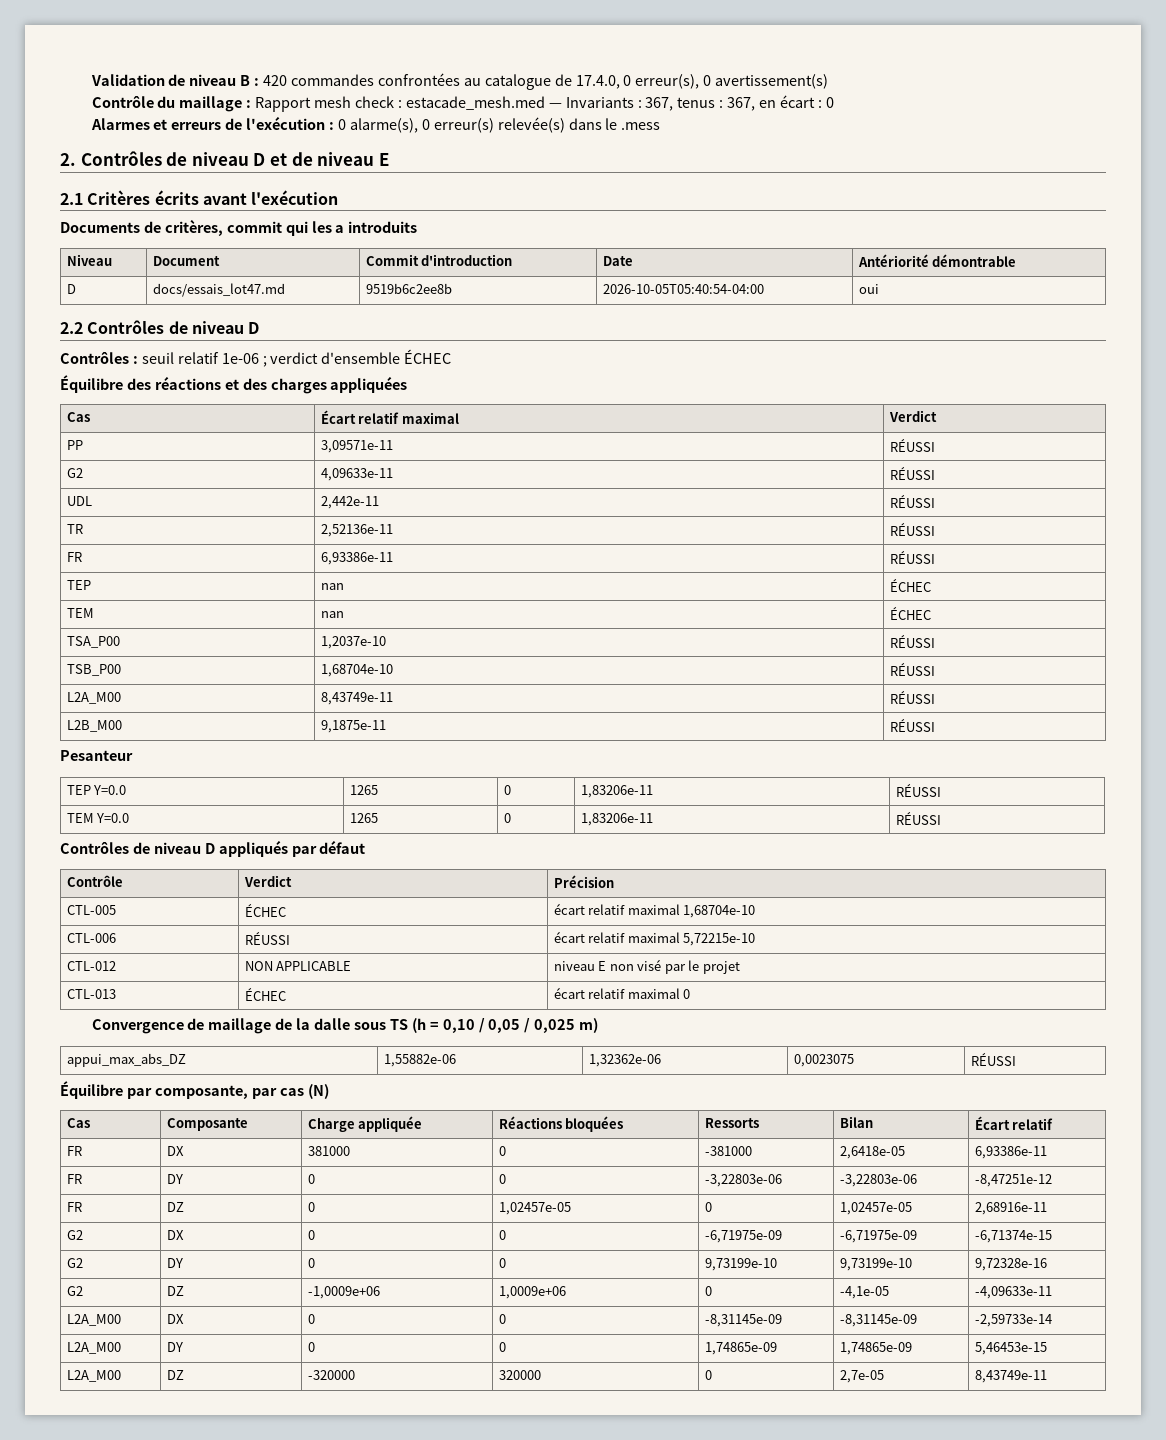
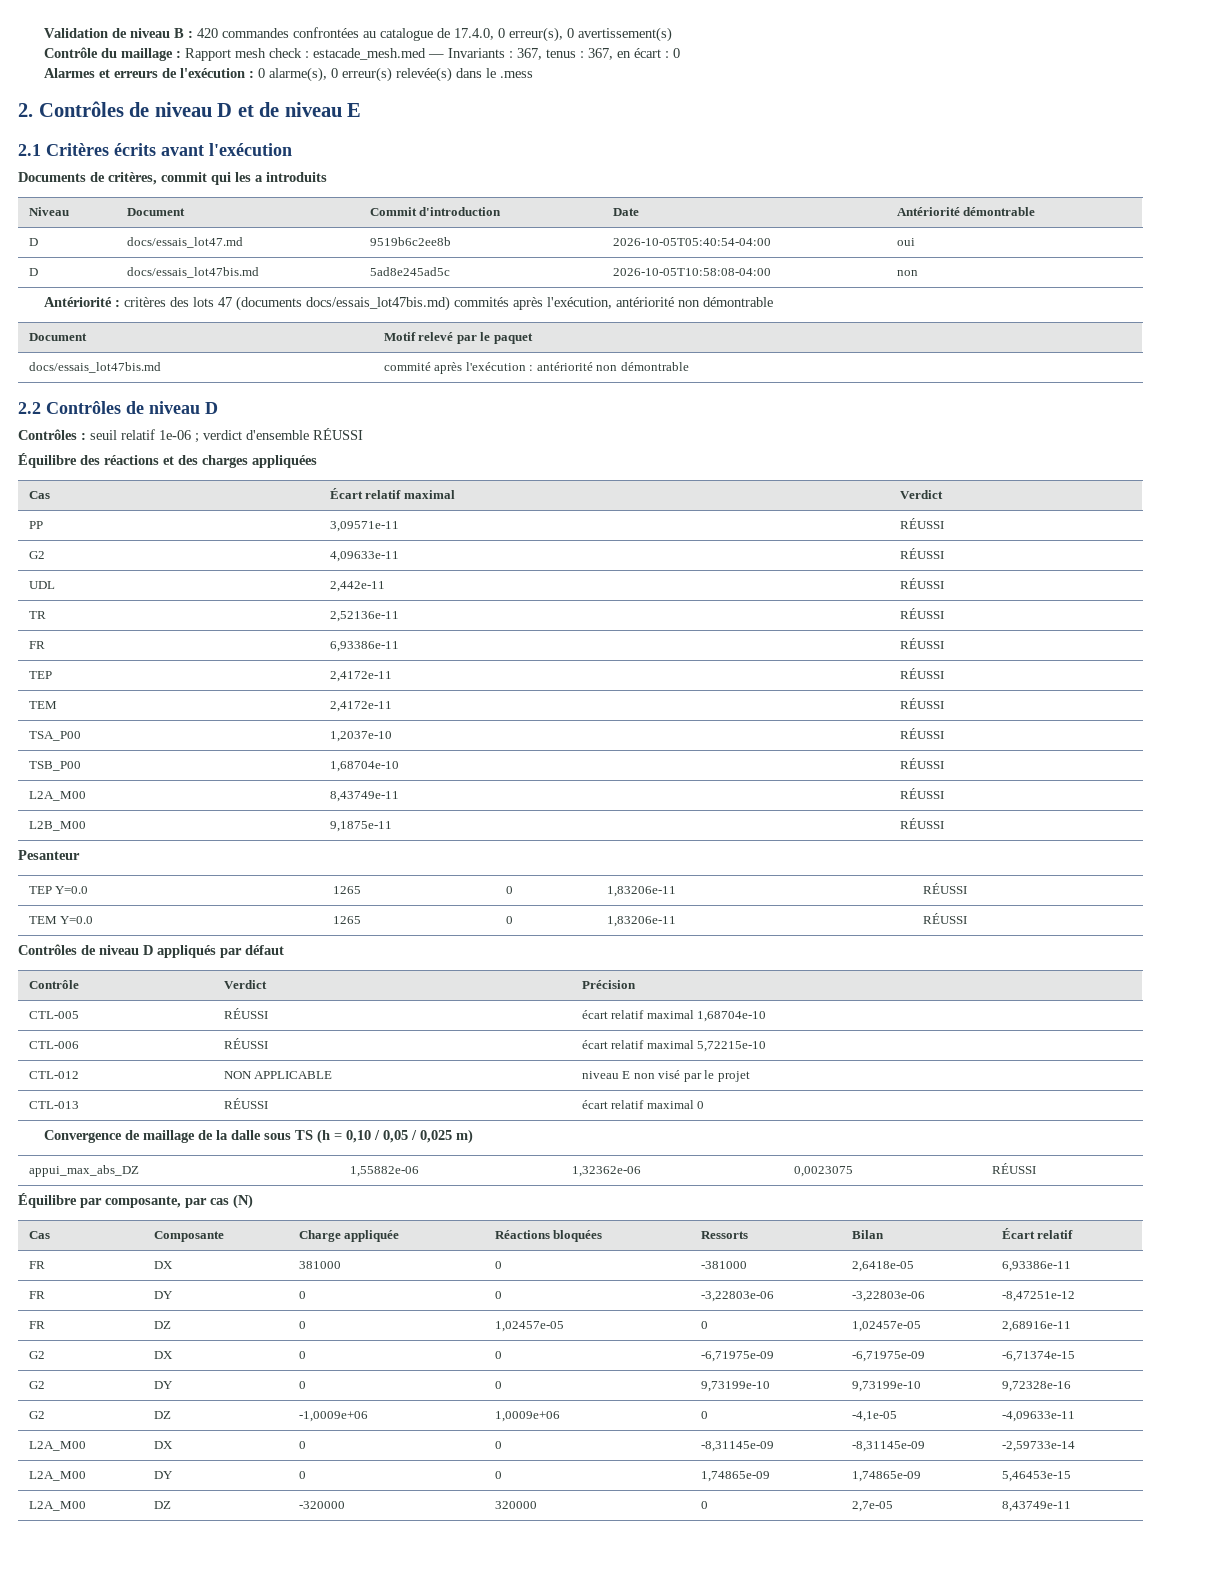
(879, 289) none -> [28,268,38,276] [126,267,259,278] [369,267,450,276] [612,268,771,276] [896,270,918,276] [43,296,773,311] [28,333,87,341] [383,332,533,344] [28,362,161,373] [383,362,689,374] // D | docs/essais_lot47bis.md | 5ad8e245ad5c | 2026-10-05T10:58:08-04:00 | non // Antériorité : critères des lots 47 (documents docs/essais_lot47bis.md) commités après l'exécution, antériorité non démontrable // Document | Motif relevé par le paquet // docs/essais_lot47bis.md | commité après l'exécution : antériorité non démontrable
[404,349,452,364] ÉCHEC -> [313,428,363,440] RÉUSSI
[320,583,344,590] [889,578,931,592] nan | ÉCHEC -> [329,671,392,682] [899,668,944,679] 2,4172e-11 | RÉUSSI
[320,611,344,618] [889,606,931,620] nan | ÉCHEC -> [329,701,392,712] [899,698,944,709] 2,4172e-11 | RÉUSSI
[244,903,286,917] ÉCHEC -> [223,1008,268,1019] RÉUSSI
[244,987,286,1001] ÉCHEC -> [223,1098,268,1109] RÉUSSI

